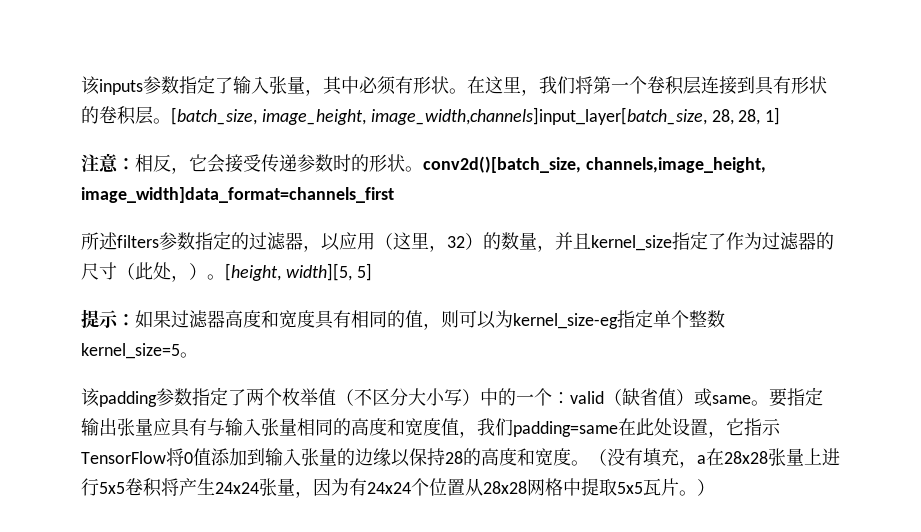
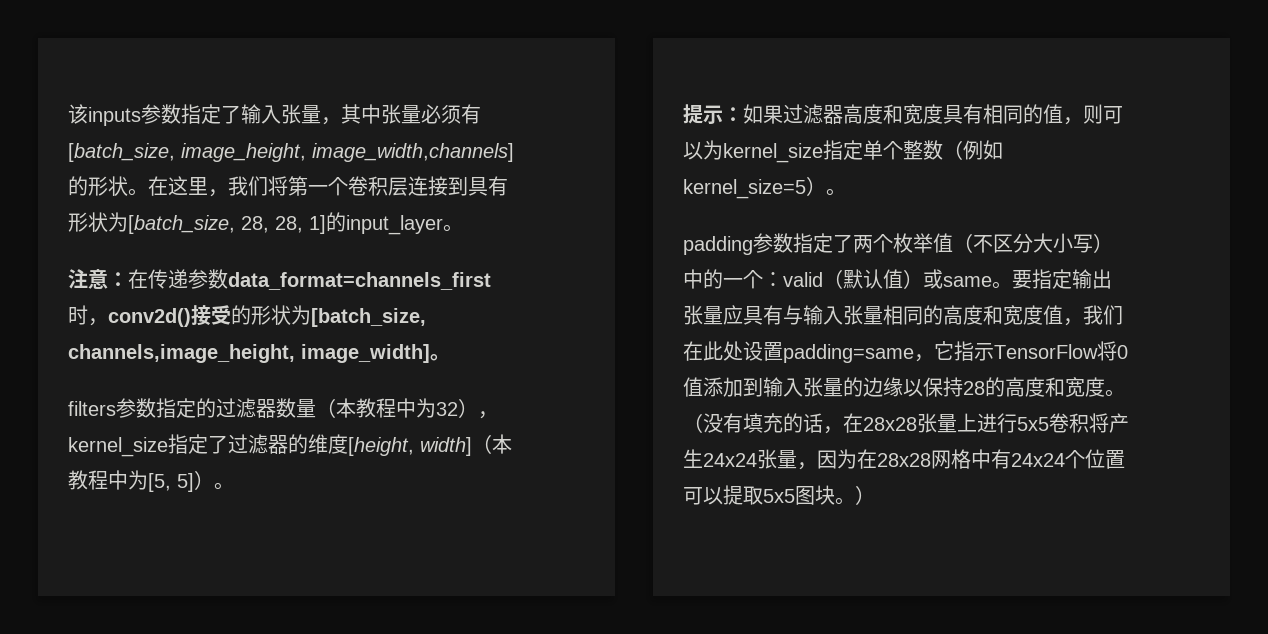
[359,76,413,95] 必须有 -> [381,104,481,124] [68,143,514,162] [68,176,88,196] 张量必须有[batch_size, image_height, image_width,channels]的
[81,106,707,125] 的卷积层。[batch_size, image_height, image_width,channels]input_layer[batch_size, -> [108,212,235,234] 为[batch_size,
(781, 116) none -> [326,212,463,235] 的input_layer。
[135,154,766,174] [81,187,394,203] [81,232,118,250] 相反，它会接受传递参数时的形状。conv2d()[batch_size, channels,image_height, image_width]data_format=channels_first // 所述 -> [128,269,491,290] [68,305,426,327] [68,344,450,363] 在传递参数data_format=channels_first时，conv2d()接受的形状为[batch_size, channels,image_height, image_width]。 //
[303,232,591,252] ，以应用（这里，32）的数量，并且 -> [276,398,498,419] 数量（本教程中为32），
[726,232,762,250] 作为 -> (228, 444) none
[81,262,372,282] 尺寸（此处，）。[height, width][5, 5] -> [308,434,512,456] [68,470,234,492] 维度[height, width]（本教程中为[5, 5]）。
[513,313,618,329] kernel_size-eg -> [723,143,823,163] kernel_size
[81,343,198,359] [81,388,100,407] kernel_size=5。 // 该 -> [943,140,1003,160] [683,176,846,199] （例如kernel_size=5）。 //
[622,388,658,406] 缺省 -> [843,269,883,289] 默认
[513,421,618,437] padding=same -> (1123, 315) none
(708, 427) none -> [783,344,914,363] padding=same
[679,455,706,468] ，a -> [783,413,843,434] 的话，
[349,478,581,496] 有24x24个位置从28x28网格中 -> [857,449,1125,469] [683,487,723,505] 在28x28网格中有24x24个位置可以
[643,478,679,496] 瓦片 -> [795,485,835,505] 图块

